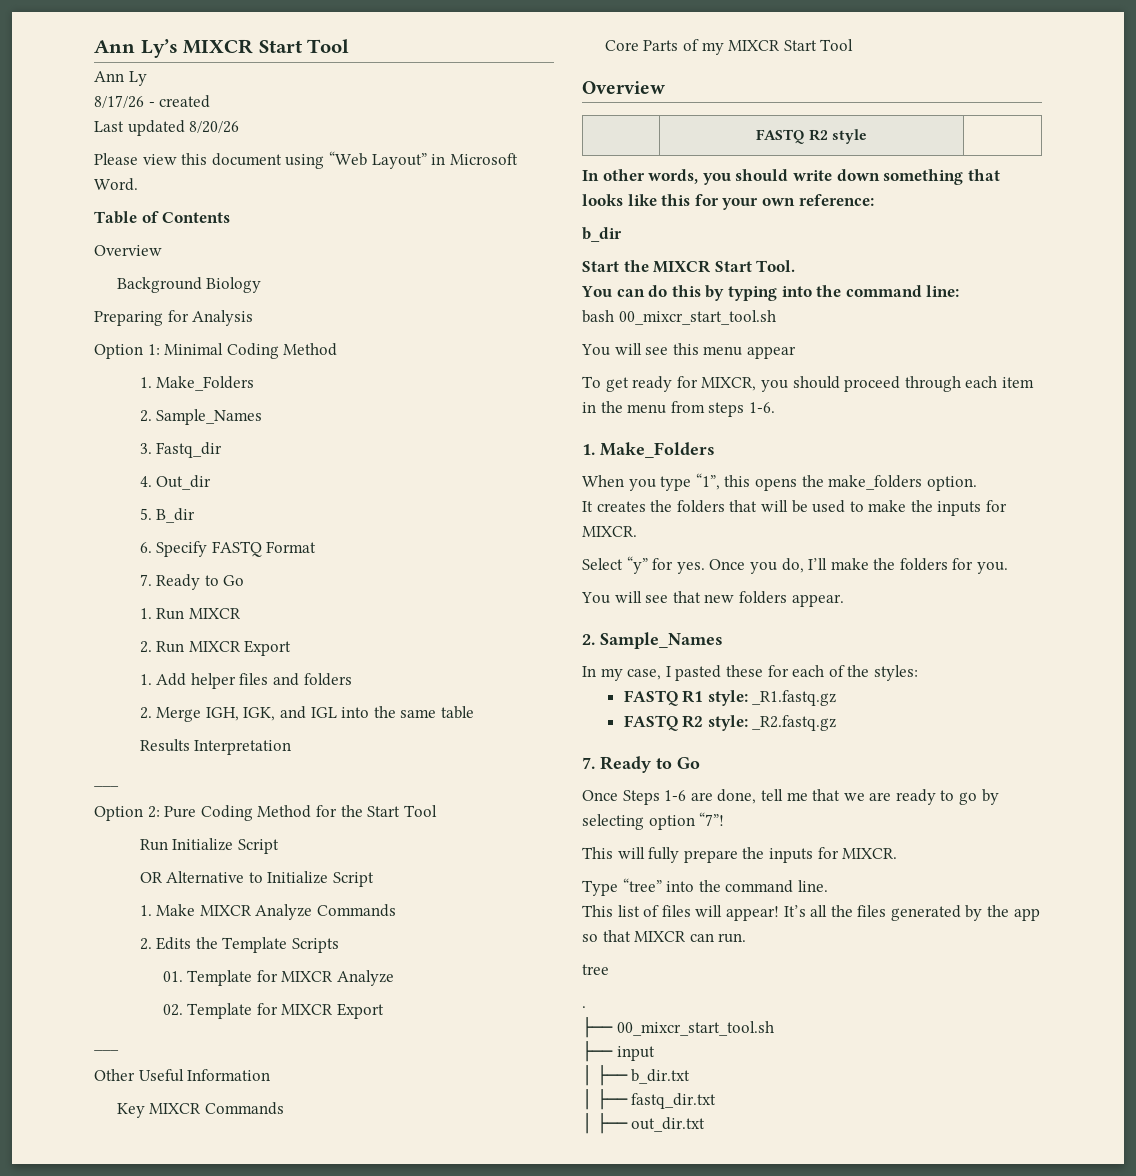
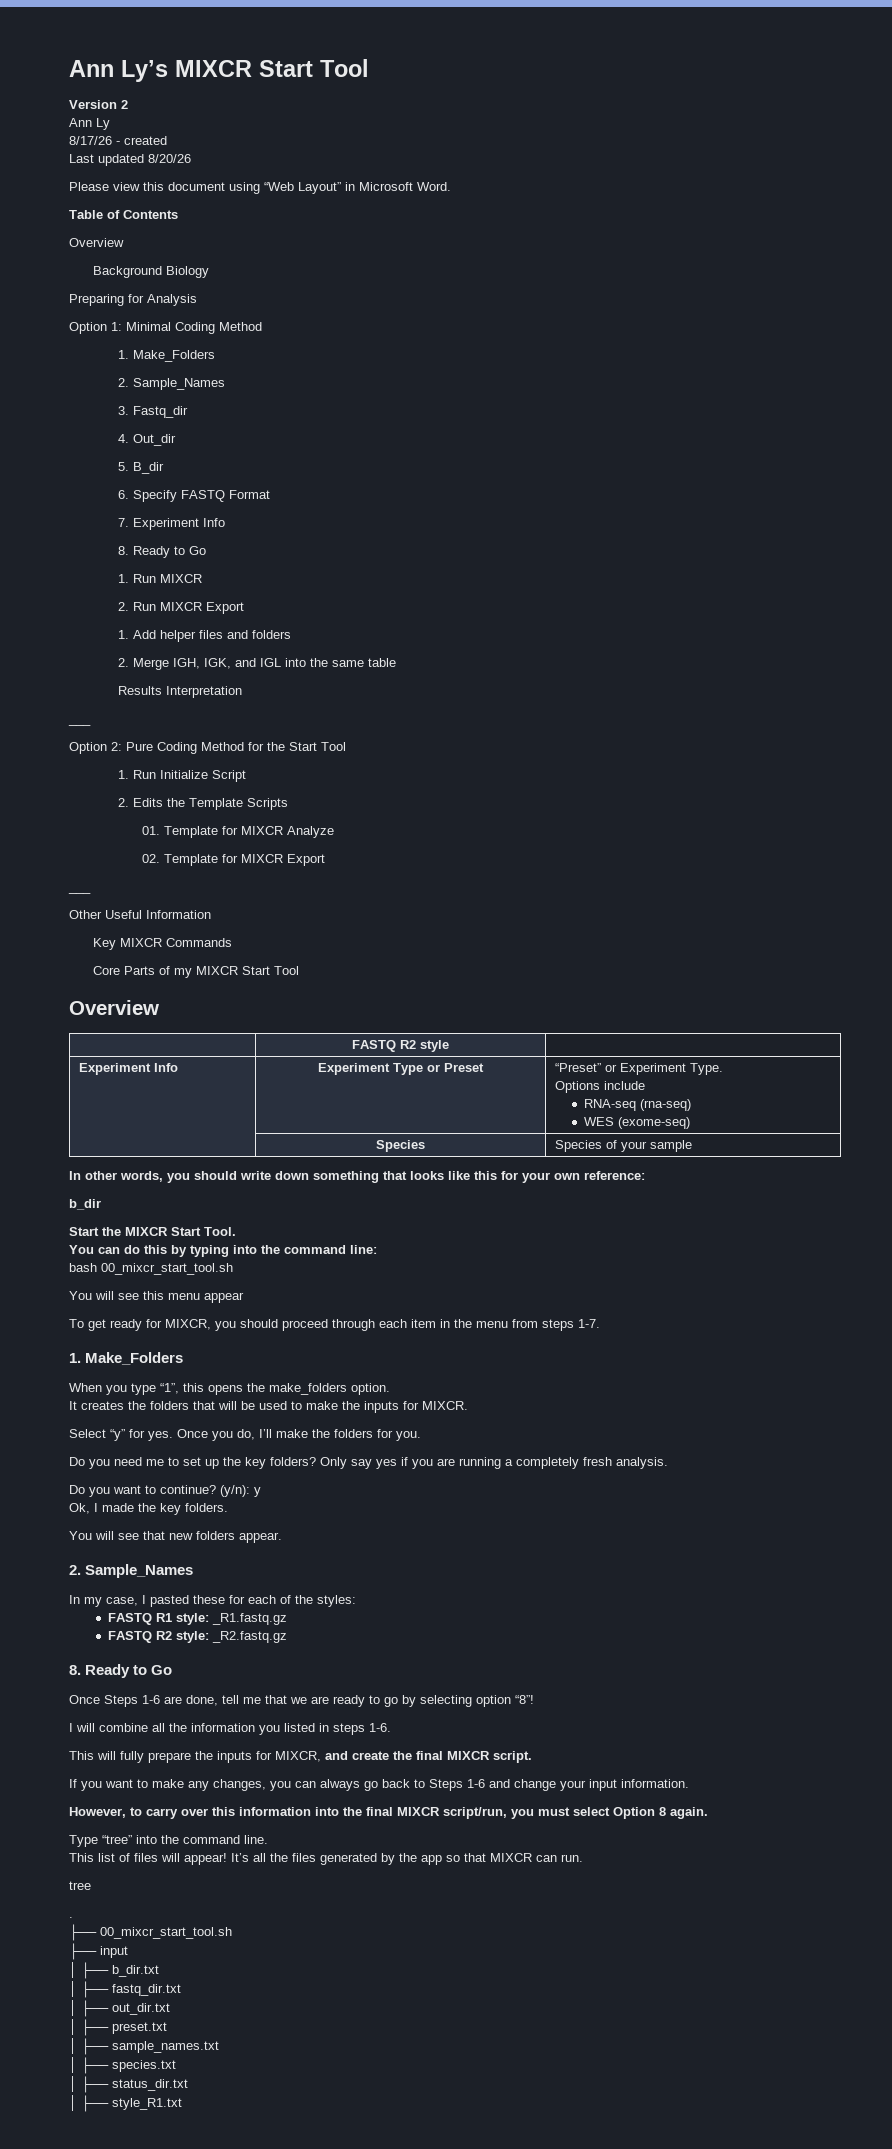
(350, 46) none -> [69,100,128,109] // Version 2
(152, 580) none -> [132,518,225,530] [117,546,129,555] Experiment Info // 8.
(437, 811) none -> [117,770,129,779] 1.
[139,871,375,887] [139,904,397,920] // OR Alternative to Initialize Script // 1. Make MIXCR Analyze Commands -> (246, 776) none
(867, 136) none -> [78,1063,178,1075] [318,1063,484,1075] [554,1063,723,1075] [554,1081,645,1093] [583,1099,691,1111] [583,1117,690,1129] [376,1140,425,1152] [554,1140,692,1152] // Experiment Info | Experiment Type or Preset | “Preset” or Experiment Type. // Options include // RNA-seq (rna-seq) // WES (exome-seq) // | Species | Species of your sample
[748,402,775,413] 1-6. -> [578,1319,600,1328] 1-7.
(1009, 568) none -> [69,1457,668,1469] [69,1485,261,1497] [69,1503,228,1515] // Do you need me to set up the key folders? Only say yes if you are running a completely fresh analysis. // Do you want to continue? (y/n): y // Ok, I made the key folders.
[582,757,595,769] 7. -> [69,1665,81,1675] 8.
[699,812,725,826] “7”! -> [515,1695,534,1704] [69,1723,391,1735] “8”! // I will combine all the information you listed in steps 1-6.
[842,848,898,859] MIXCR. -> [275,1751,532,1763] [69,1779,689,1791] [69,1807,708,1819] MIXCR, and create the final MIXCR script. // If you want to make any changes, you can always go back to Steps 1-6 and change your input information. // However, to carry over this information into the final MIXCR script/run, you must select Option 8 again.
(706, 1124) none -> [69,2019,167,2036] [69,2038,219,2055] [69,2057,176,2074] [69,2076,188,2093] [69,2095,182,2112] // │ ├── preset.txt // │ ├── sample_names.txt // │ ├── species.txt // │ ├── status_dir.txt // │ ├── style_R1.txt

